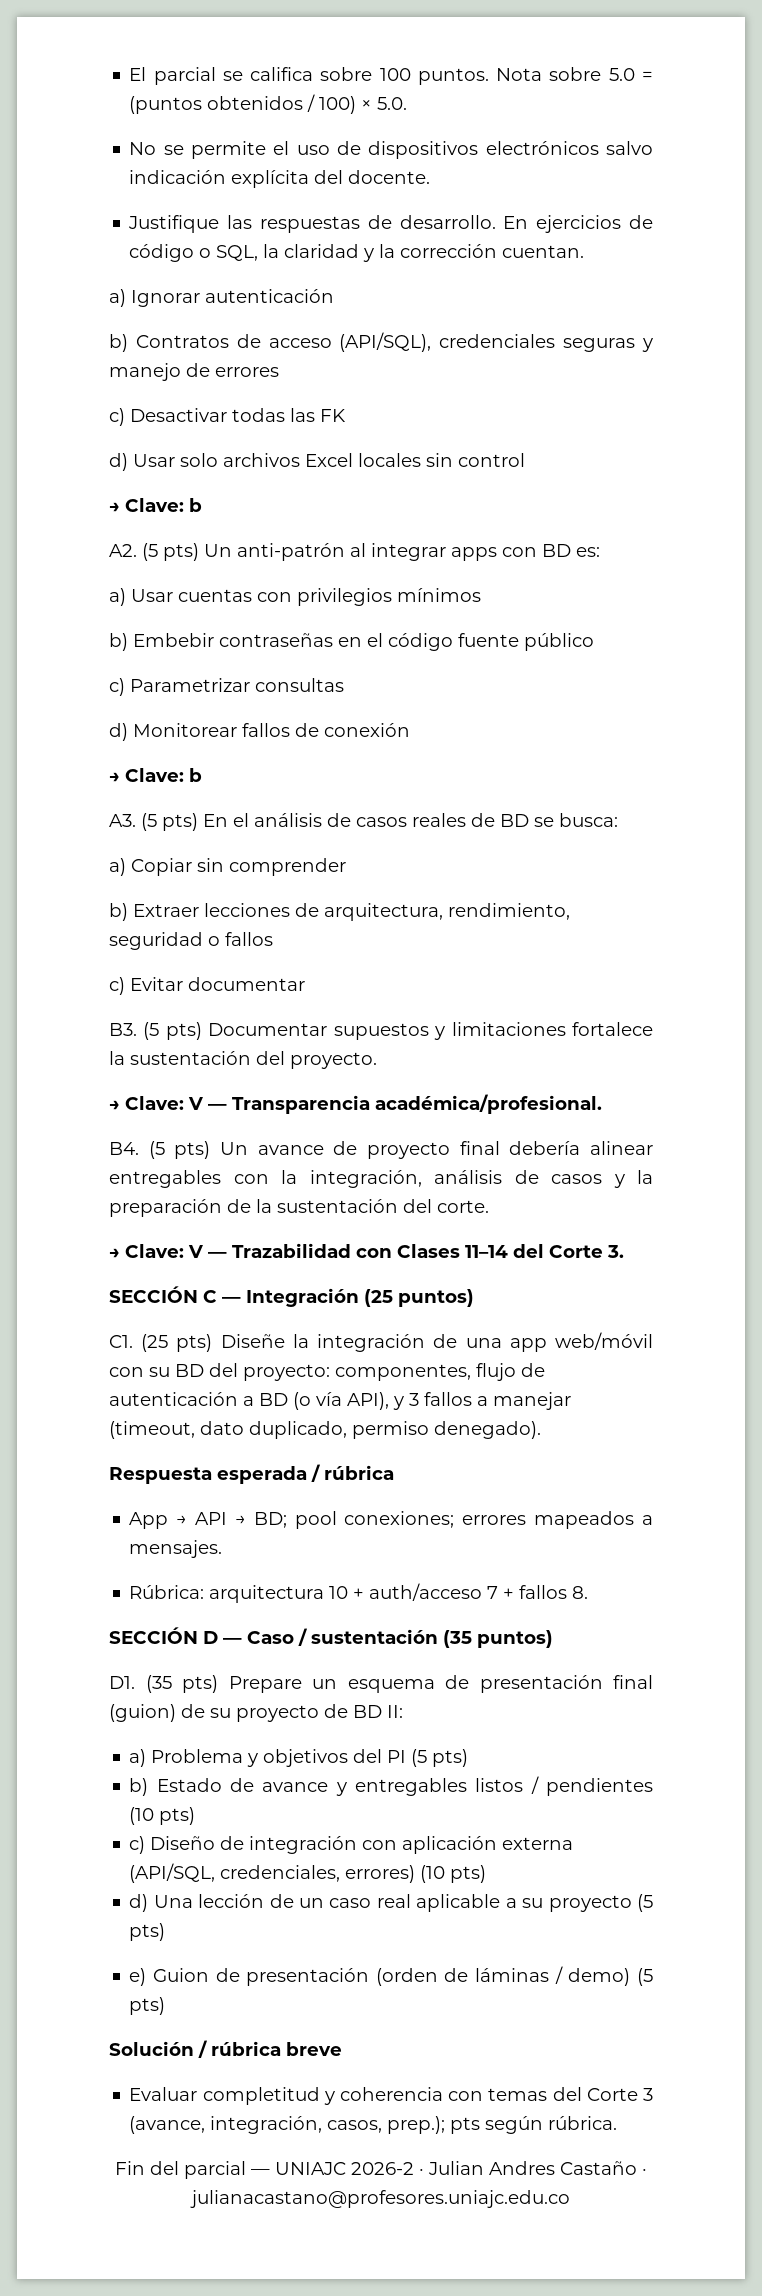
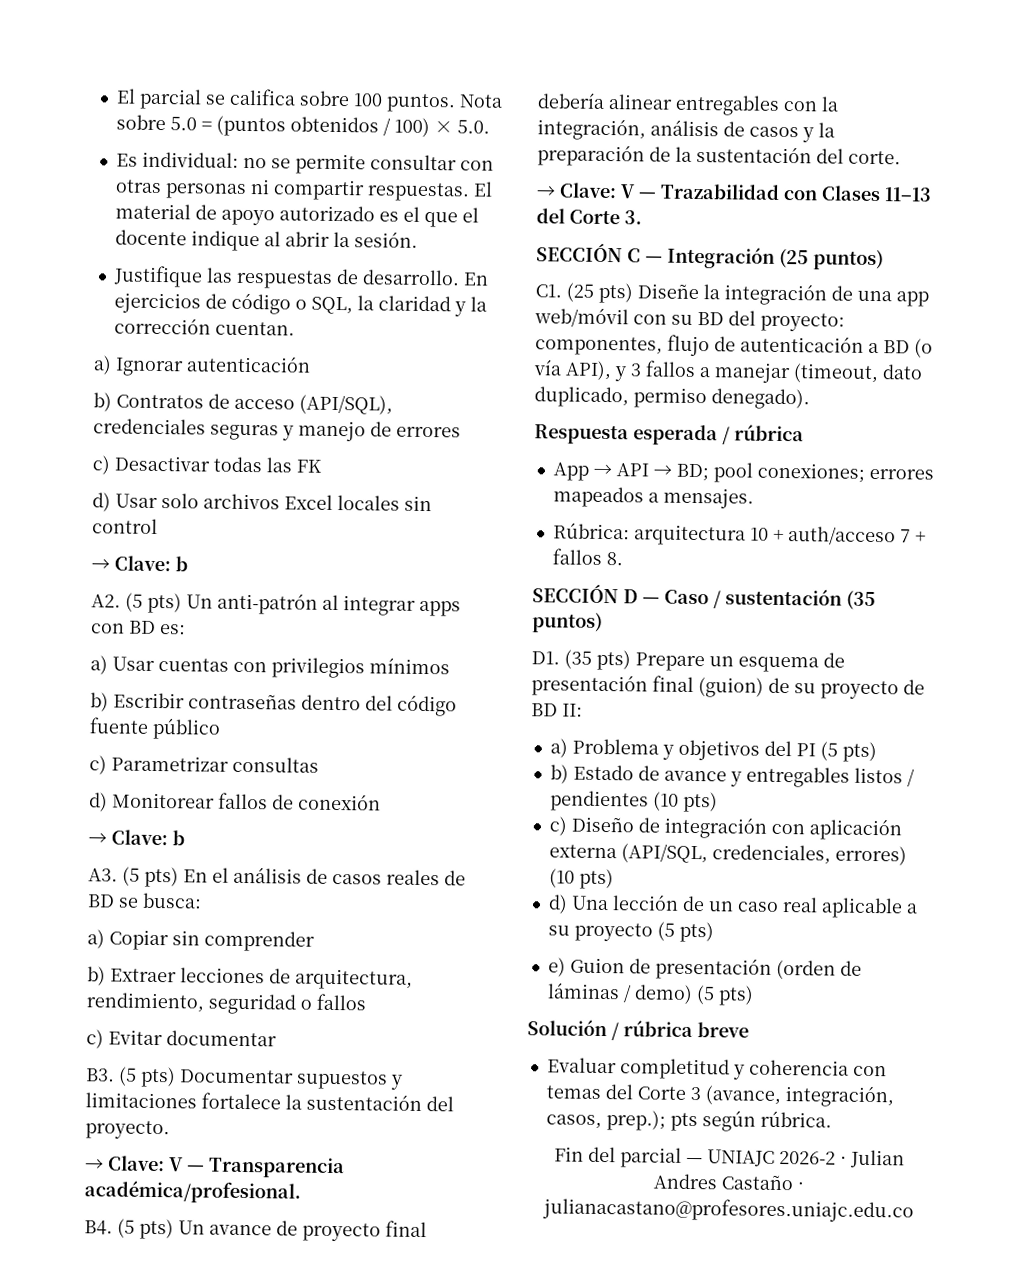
[129,141,653,159] [129,170,431,188] No se permite el uso de dispositivos electrónicos salvo indicación explícita del docente. -> [115,151,494,175] [114,179,493,202] [114,203,479,228] [114,229,418,252] Es individual: no se permite consultar con otras personas ni compartir respuestas. El material de apoyo autorizado es el que el docente indique al abrir la sesión.
[133,633,383,647] Embebir contraseñas en el -> [113,692,393,711] Escribir contraseñas dentro del
[465,1245,508,1258] 11–14 -> [884,187,932,202] 11–13

